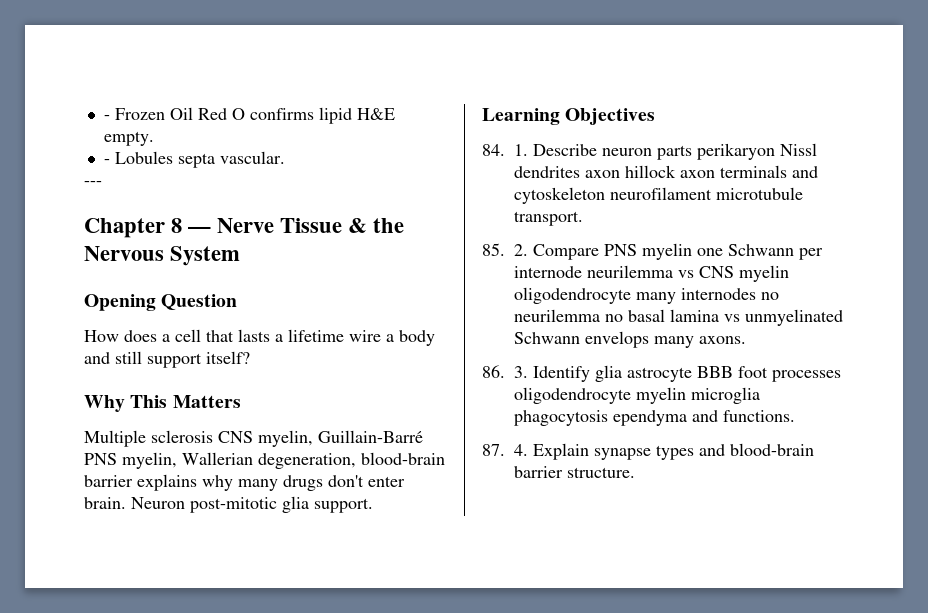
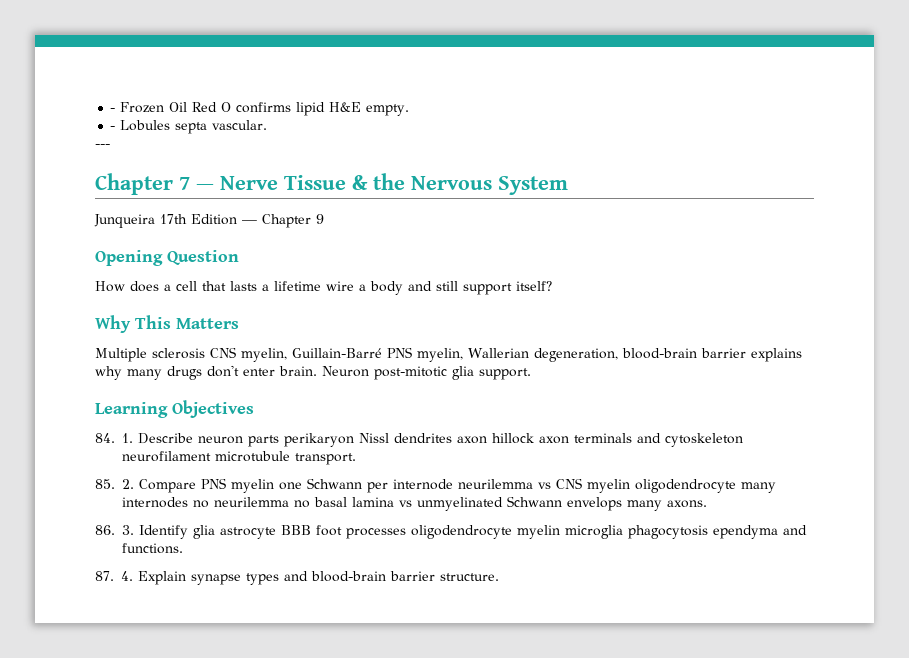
[171,218,183,233] 8 -> [179,177,190,190] 7
(241, 256) none -> [94,214,324,228] // Junqueira 17th Edition — Chapter 9

